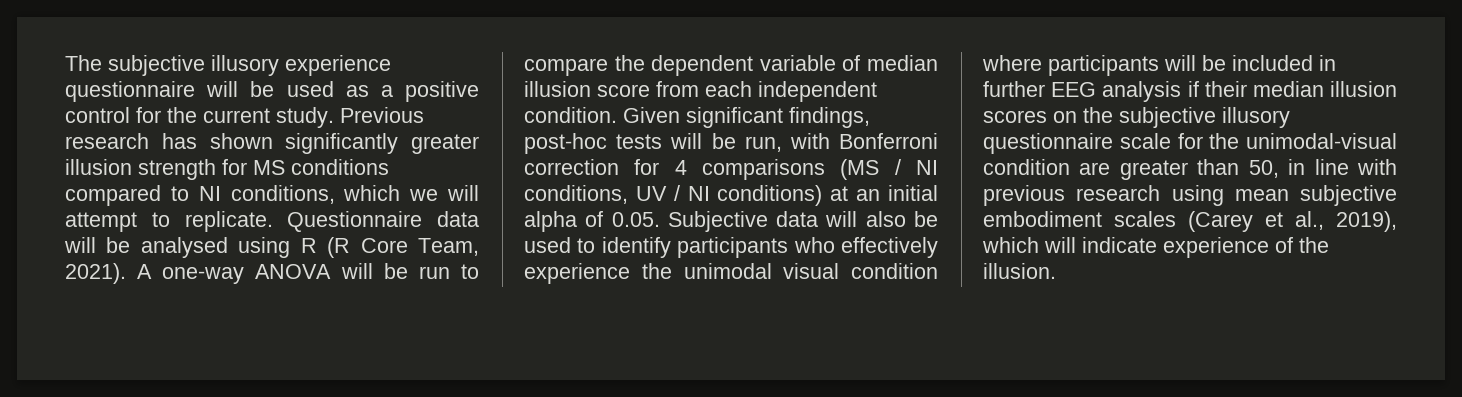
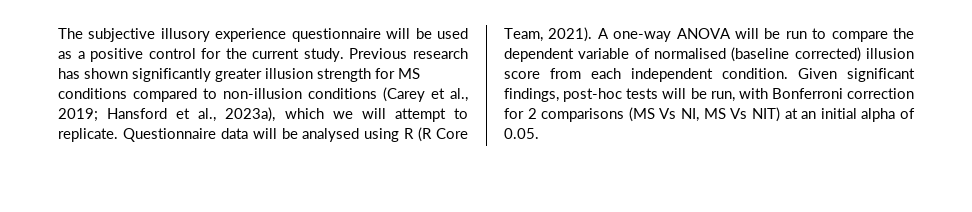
[198,185,335,204] NI conditions, -> [223,87,468,102] [58,107,276,122] non-illusion conditions (Carey et al., 2019; Hansford et al., 2023a),
[867,55,938,71] median -> [654,47,861,62] normalised (baseline corrected)
[674,160,687,175] 4 -> [527,108,537,119] 2
[894,159,938,175] [524,185,823,206] / NI conditions, UV / NI conditions) -> [659,107,780,122] Vs NI, MS Vs NIT)
[667,211,938,232] [524,237,938,258] [524,263,938,284] [982,55,1336,76] [983,81,1397,102] [983,107,1290,128] [983,133,1397,154] [983,159,1397,180] [983,185,1397,206] [983,211,1397,232] [982,237,1329,258] [983,263,1056,279] Subjective data will also be used to identify participants who effectively experience the unimodal visual condition where participants will be included in further EEG analysis if their median illusion scores on the subjective illusory questionnaire scale for the unimodal-visual condition are greater than 50, in line with previous research using mean subjective embodiment scales (Carey et al., 2019), which will indicate experience of the illusion. -> (539, 133) none

